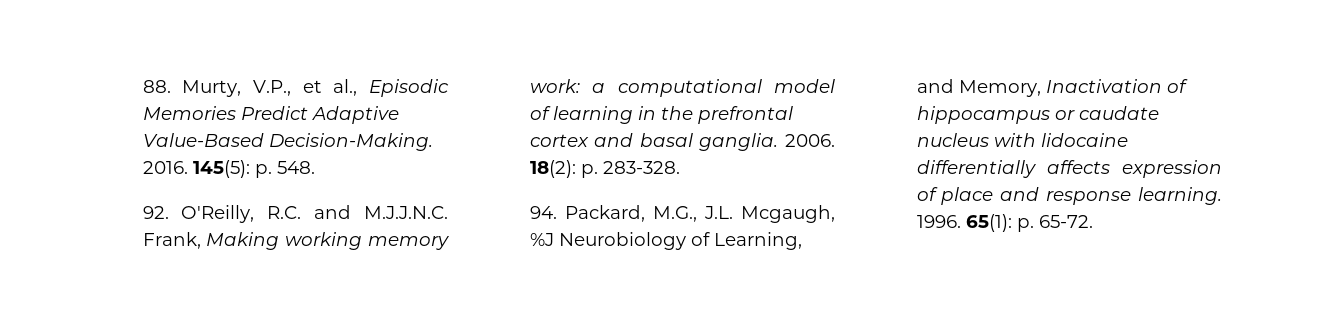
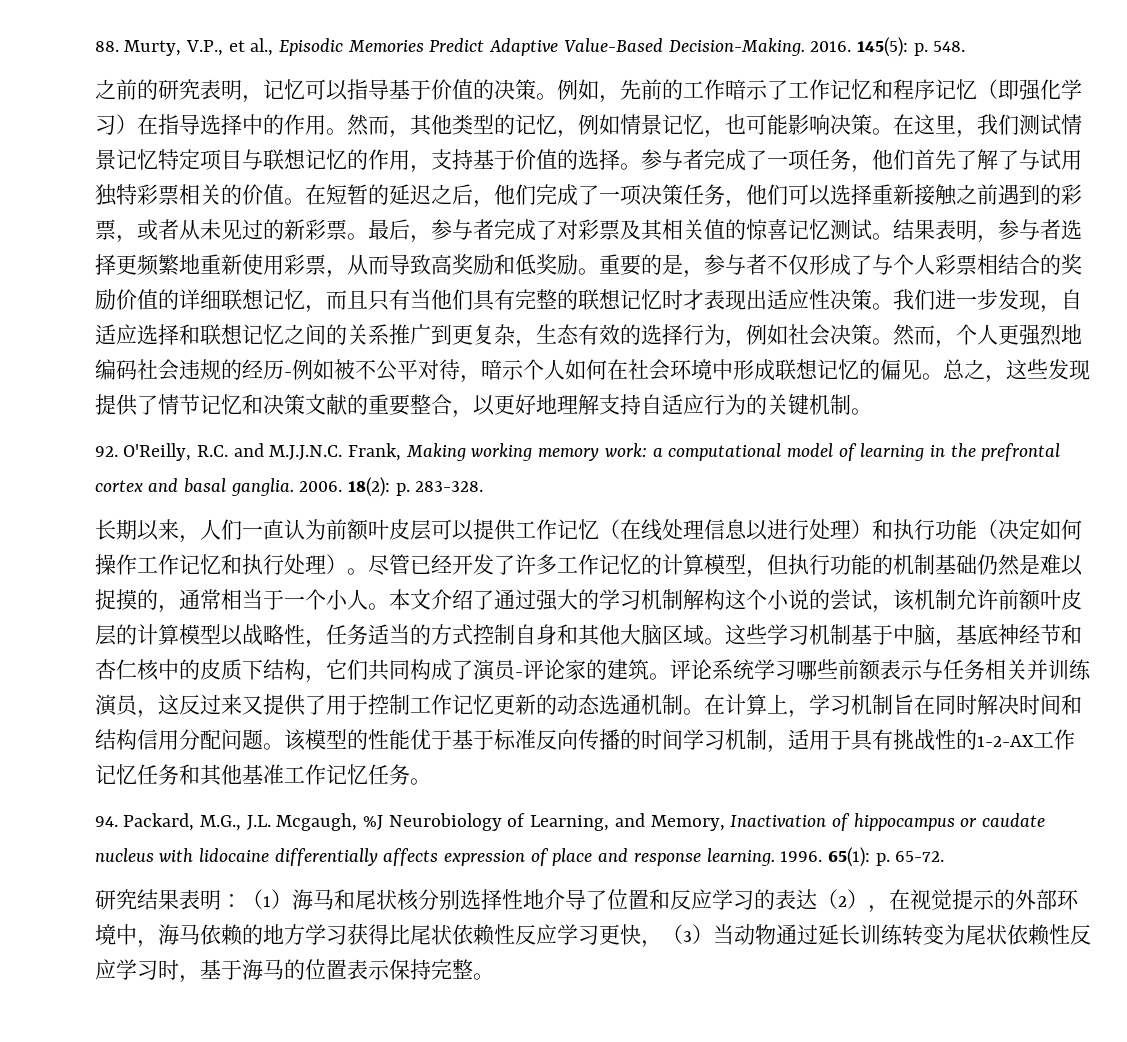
(315, 167) none -> [94,79,1082,103] [94,114,1082,138] [94,149,1082,173] [94,184,1082,208] [94,219,1082,243] [94,254,1082,278] [94,289,1082,313] [94,324,1082,348] [94,359,1090,383] [94,394,872,418] // 之前的研究表明，记忆可以指导基于价值的决策。例如，先前的工作暗示了工作记忆和程序记忆（即强化学习）在指导选择中的作用。然而，其他类型的记忆，例如情景记忆，也可能影响决策。在这里，我们测试情景记忆特定项目与联想记忆的作用，支持基于价值的选择。参与者完成了一项任务，他们首先了解了与试用独特彩票相关的价值。在短暂的延迟之后，他们完成了一项决策任务，他们可以选择重新接触之前遇到的彩票，或者从未见过的新彩票。最后，参与者完成了对彩票及其相关值的惊喜记忆测试。结果表明，参与者选择更频繁地重新使用彩票，从而导致高奖励和低奖励。重要的是，参与者不仅形成了与个人彩票相结合的奖励价值的详细联想记忆，而且只有当他们具有完整的联想记忆时才表现出适应性决策。我们进一步发现，自适应选择和联想记忆之间的关系推广到更复杂，生态有效的选择行为，例如社会决策。然而，个人更强烈地编码社会违规的经历-例如被不公平对待，暗示个人如何在社会环境中形成联想记忆的偏见。总之，这些发现提供了情节记忆和决策文献的重要整合，以更好地理解支持自适应行为的关键机制。
(680, 167) none -> [94,519,1082,543] [94,554,1083,578] [94,589,1082,613] [94,624,1082,648] [94,659,1091,683] [94,694,1082,718] [94,729,1075,753] [94,764,431,786] // 长期以来，人们一直认为前额叶皮层可以提供工作记忆（在线处理信息以进行处理）和执行功能（决定如何操作工作记忆和执行处理）。尽管已经开发了许多工作记忆的计算模型，但执行功能的机制基础仍然是难以捉摸的，通常相当于一个小人。本文介绍了通过强大的学习机制解构这个小说的尝试，该机制允许前额叶皮层的计算模型以战略性，任务适当的方式控制自身和其他大脑区域。这些学习机制基于中脑，基底神经节和杏仁核中的皮质下结构，它们共同构成了演员-评论家的建筑。评论系统学习哪些前额表示与任务相关并训练演员，这反过来又提供了用于控制工作记忆更新的动态选通机制。在计算上，学习机制旨在同时解决时间和结构信用分配问题。该模型的性能优于基于标准反向传播的时间学习机制，适用于具有挑战性的1-2-AX工作记忆任务和其他基准工作记忆任务。
(1093, 221) none -> [94,889,1079,913] [94,923,1091,948] [94,959,494,983] // 研究结果表明：（1）海马和尾状核分别选择性地介导了位置和反应学习的表达（2），在视觉提示的外部环境中，海马依赖的地方学习获得比尾状依赖性反应学习更快，（3）当动物通过延长训练转变为尾状依赖性反应学习时，基于海马的位置表示保持完整。

